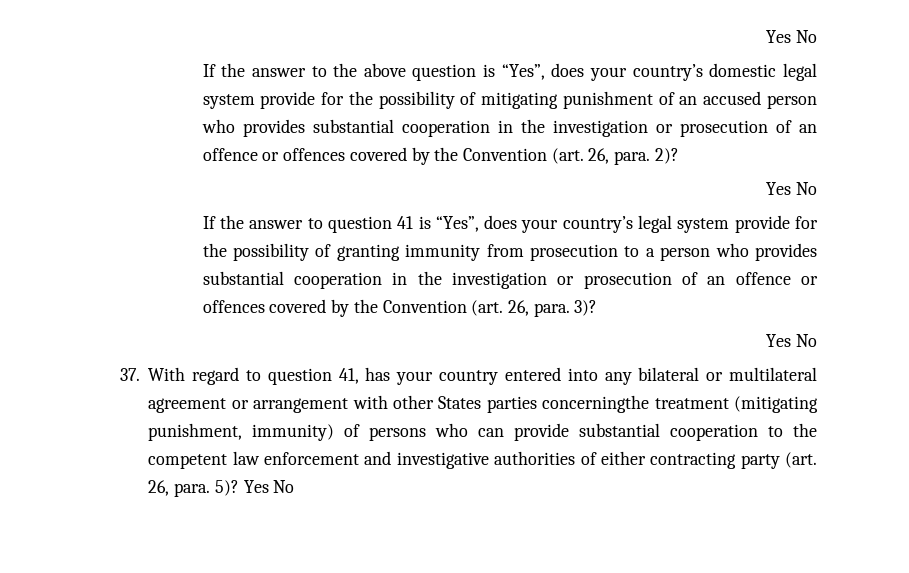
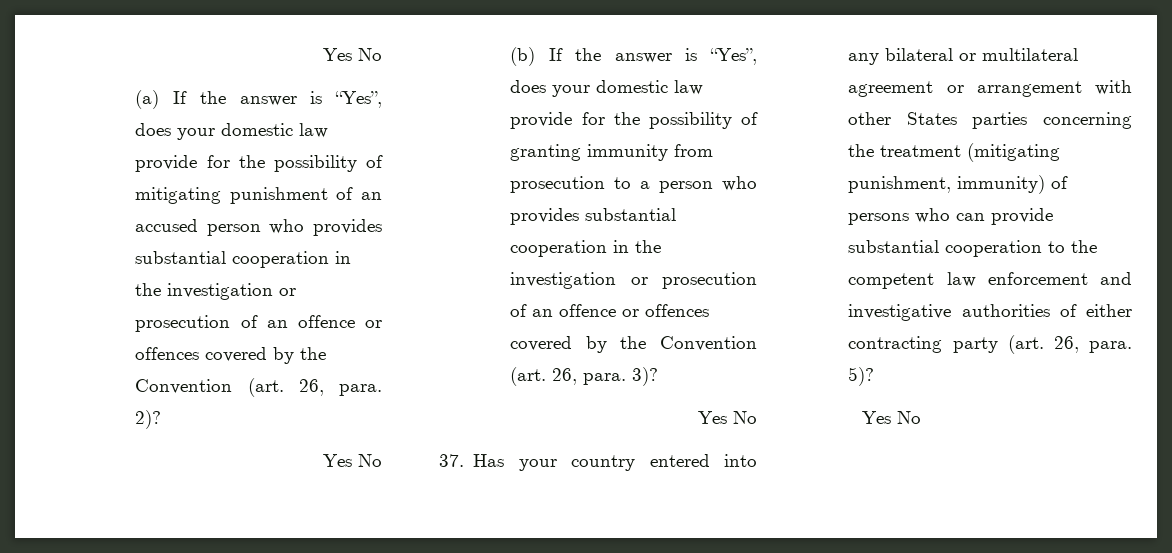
[766,30,817,43] [202,63,818,81] [202,94,255,109] Yes No // If the answer to the above question is “Yes”, does your country’s domestic legal system -> [323,48,382,61] [135,90,382,109] [135,123,329,140] Yes No // (a) If the answer is “Yes”, does your domestic law
[202,215,730,233] If the answer to question 41 is “Yes”, does your country’s legal system -> [510,47,757,66] [510,80,704,97] (b) If the answer is “Yes”, does your domestic law
[148,367,391,385] With regard to question 41, has -> [473,454,505,467] Has
[542,395,650,413] concerningthe -> [1043,112,1132,129] [848,144,875,157] concerning the
(239, 488) none -> (875, 376) //

